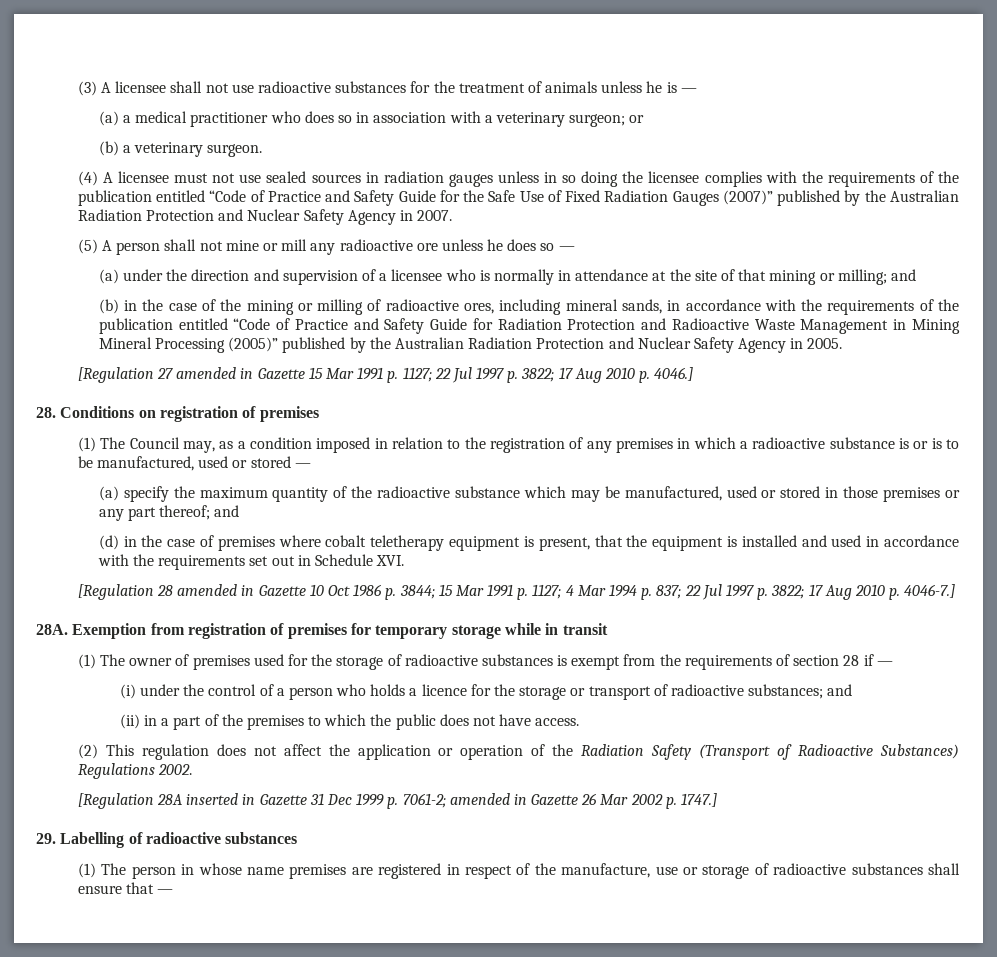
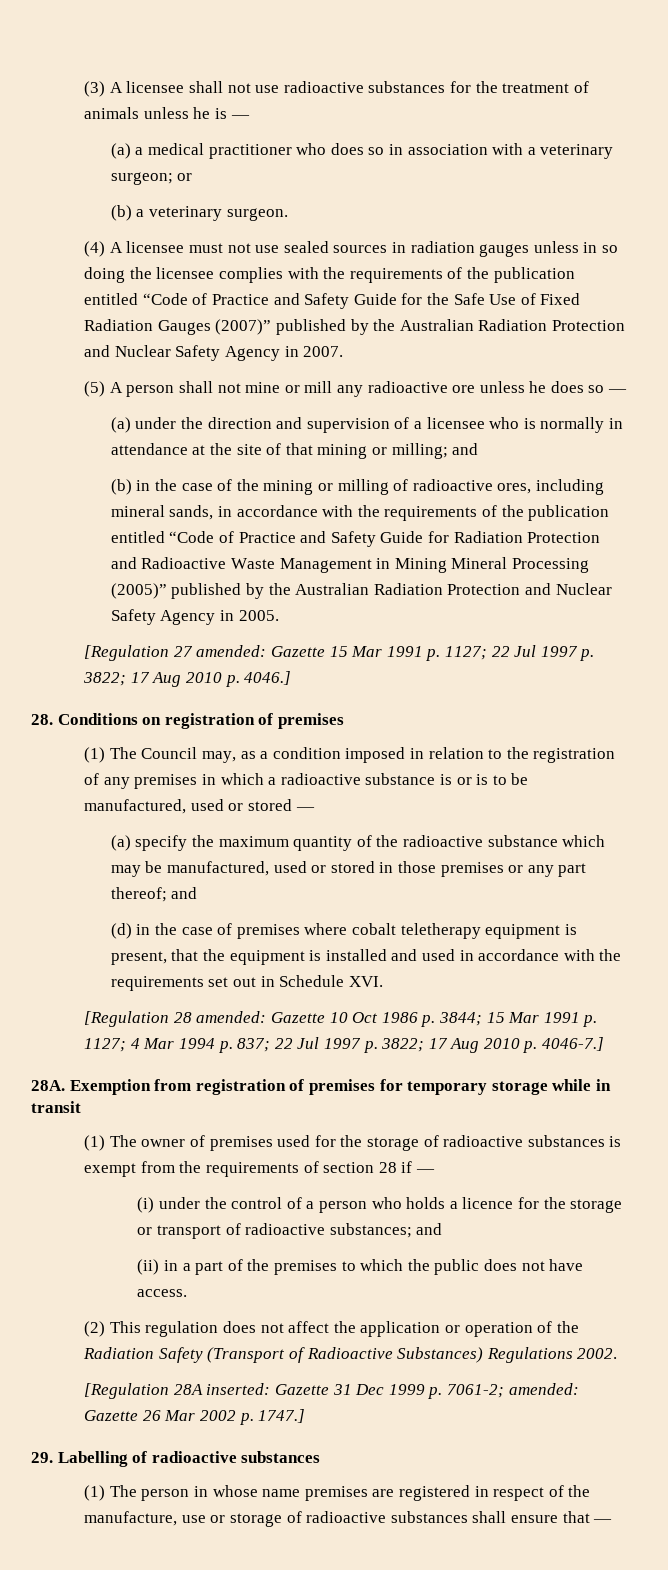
[176,367,254,379] amended in -> [196,645,267,657] amended:
[177,584,255,596] amended in -> [196,1011,267,1023] amended:
[186,793,256,805] inserted in -> [206,1383,271,1395] inserted:
[449,793,527,805] amended in -> [508,1383,579,1395] amended:

